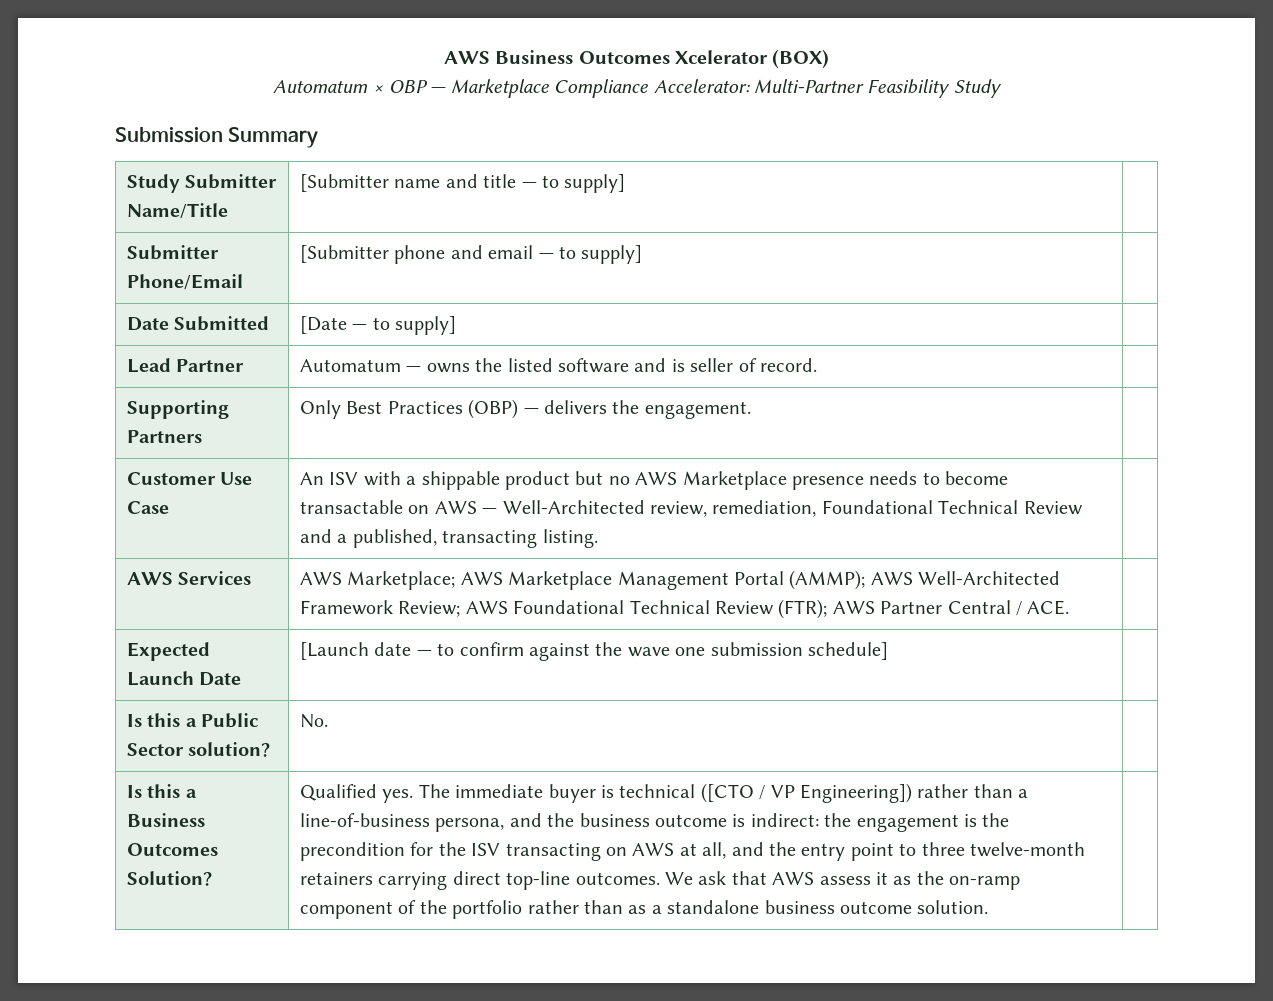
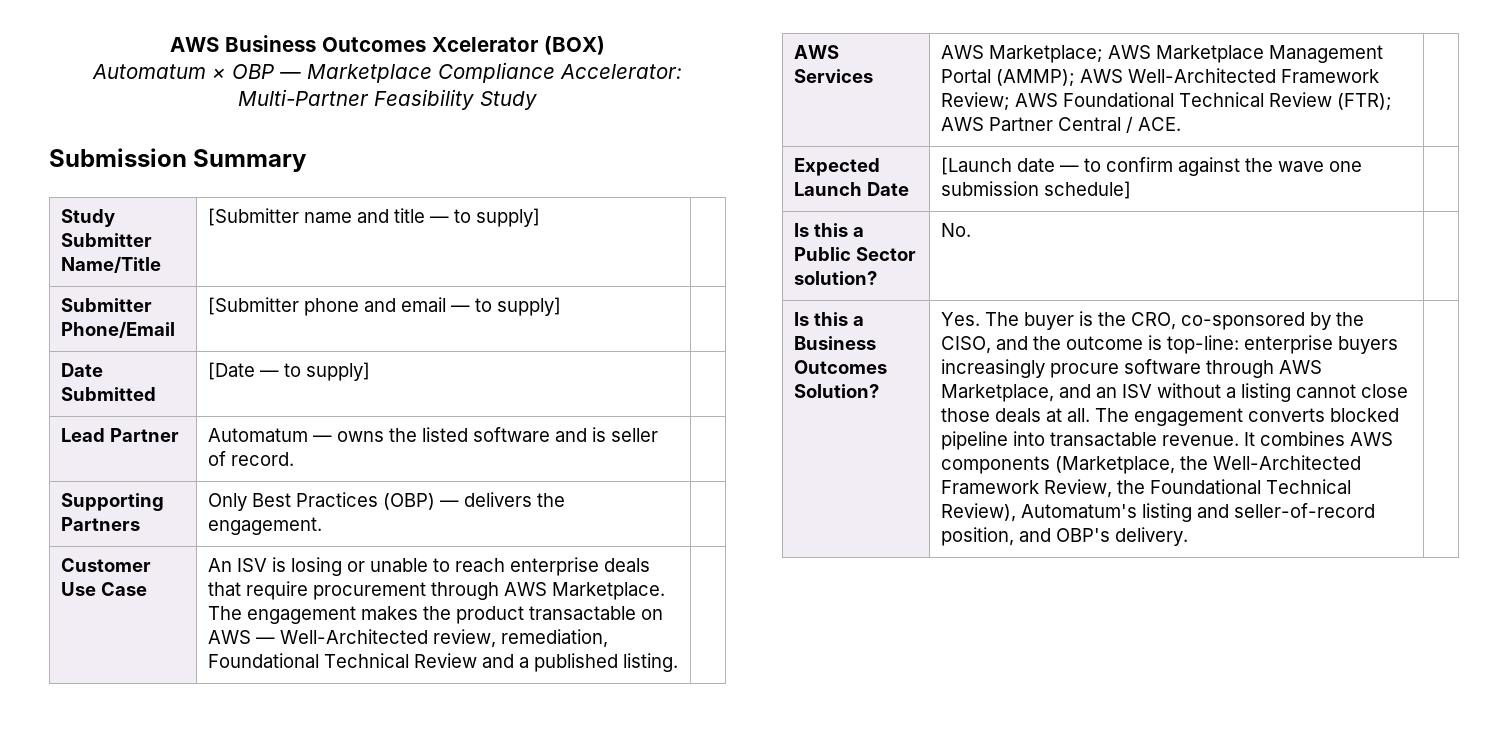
[363,471,1009,490] with a shippable product but no AWS Marketplace presence needs to become -> [272,557,651,576] [208,581,666,600] [208,606,525,624] is losing or unable to reach enterprise deals that require procurement through AWS Marketplace. The engagement makes the product
[352,529,538,548] published, transacting -> [534,653,619,672] published
[300,783,1029,803] [300,813,650,832] Qualified yes. The immediate buyer is technical ([CTO / VP Engineering]) rather than a line-of-business persona, and the business -> [941,311,1365,330] [941,336,1062,354] Yes. The buyer is the CRO, co-sponsored by the CISO, and the
[750,813,1010,832] [300,842,1086,861] [300,871,1021,890] [300,900,989,919] indirect: the engagement is the precondition for the ISV transacting on AWS at all, and the entry point to three twelve-month retainers carrying direct top-line outcomes. We ask that AWS assess it as the on-ramp component of the portfolio rather than as a standalone business outcome solution. -> [1167,335,1399,354] [941,359,1323,378] [941,383,1409,402] [941,408,1400,426] [941,431,1394,450] [941,455,1362,474] [941,479,1352,498] [941,503,1376,522] [941,527,1189,546] top-line: enterprise buyers increasingly procure software through AWS Marketplace, and an ISV without a listing cannot close those deals at all. The engagement converts blocked pipeline into transactable revenue. It combines AWS components (Marketplace, the Well-Architected Framework Review, the Foundational Technical Review), Automatum's listing and seller-of-record position, and OBP's delivery.

